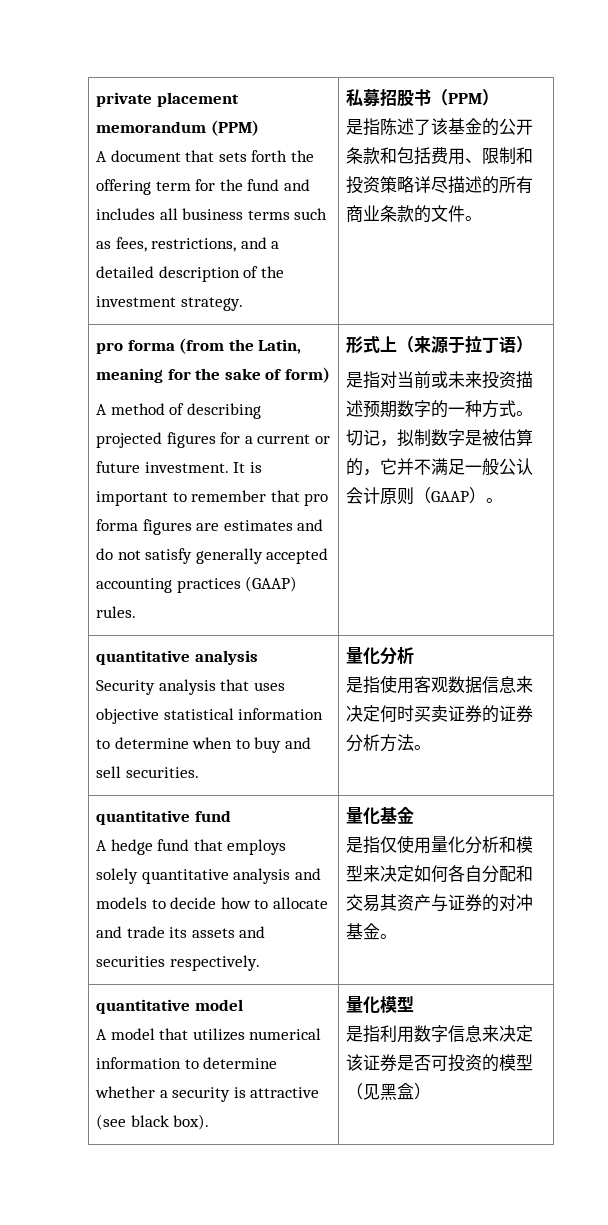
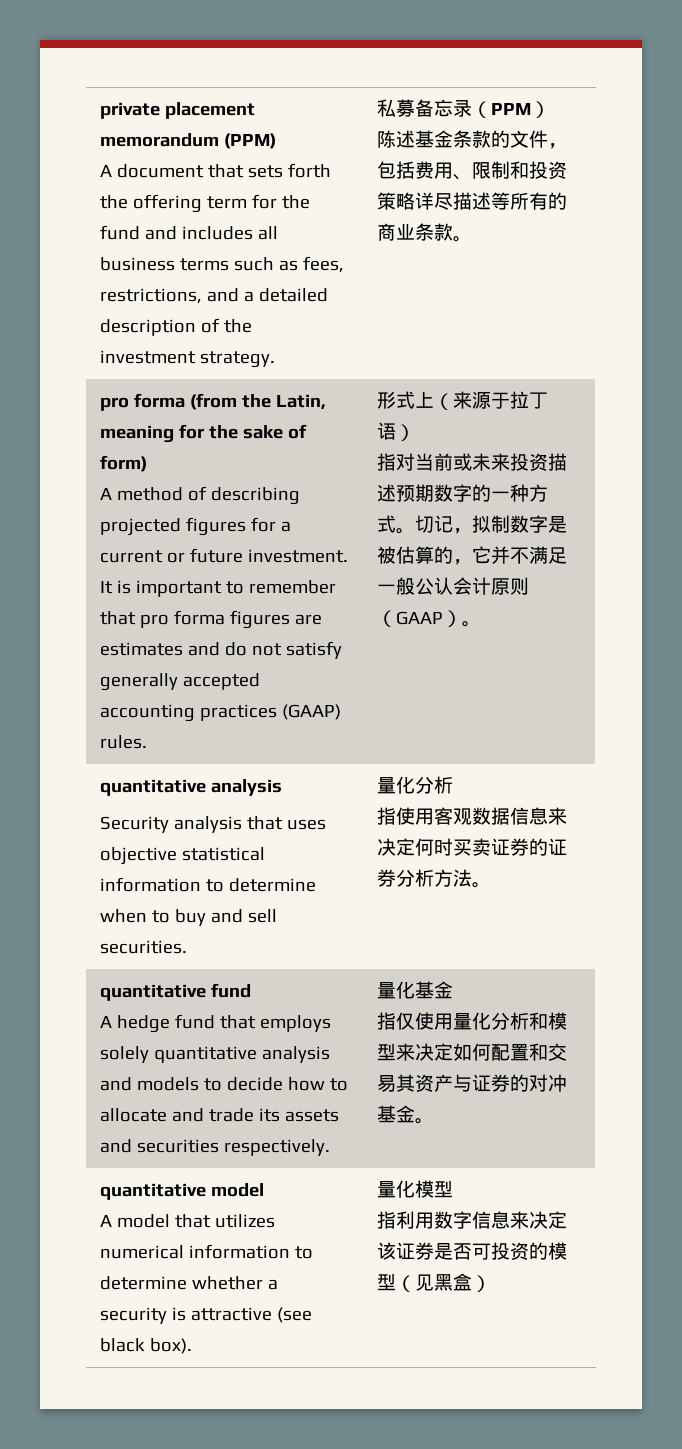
[380,89,432,106] 招股书 -> [415,99,473,117] 备忘录
[346,118,534,136] [346,147,398,164] 是指陈述了该基金的公开条款和 -> [377,130,568,149] 陈述基金条款的文件，
[482,176,534,194] 的所有 -> [491,192,568,210] 等所有的
[414,205,466,223] 的文件 -> (454, 232) none
[346,372,364,388] 是 -> (416, 432) none
[346,677,364,693] 是 -> (454, 785) none
[346,837,364,853] 是 -> (454, 990) none
[448,865,517,883] 各自分配 -> [491,1044,530,1061] 配置
[346,1026,364,1042] 是 -> (454, 1189) none

